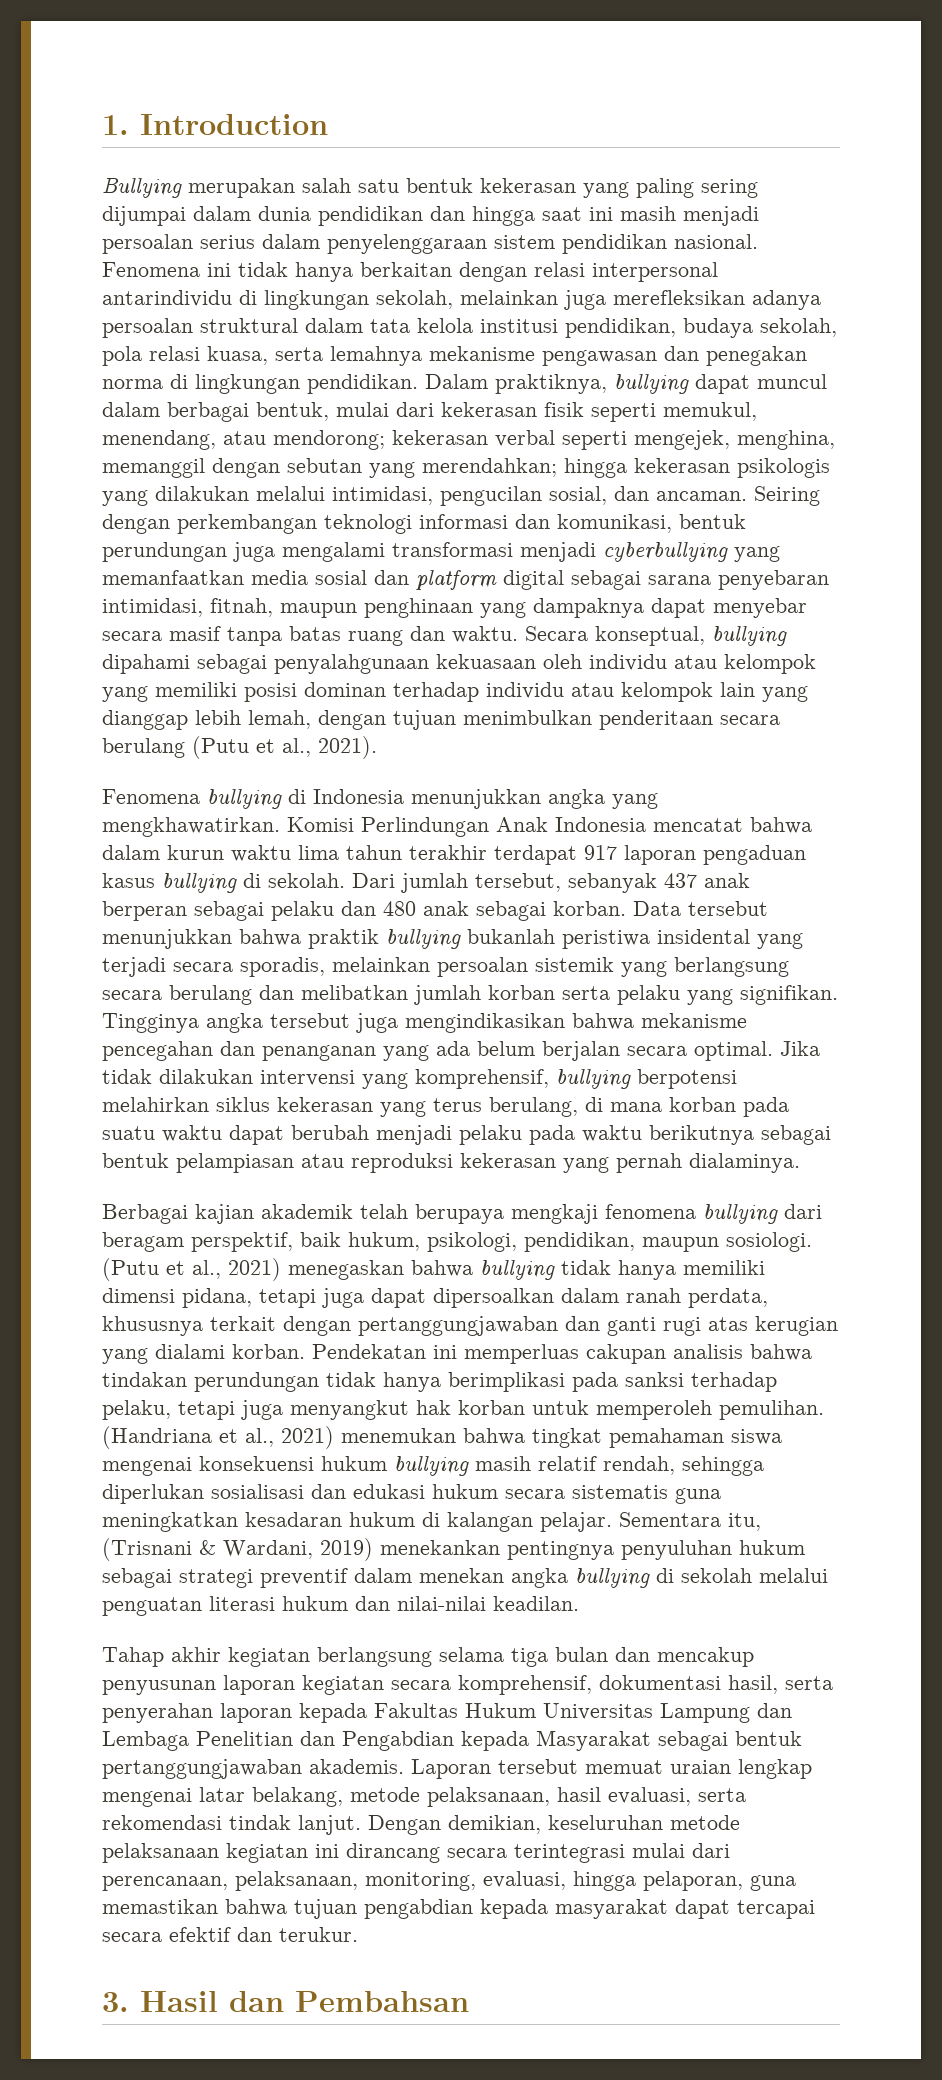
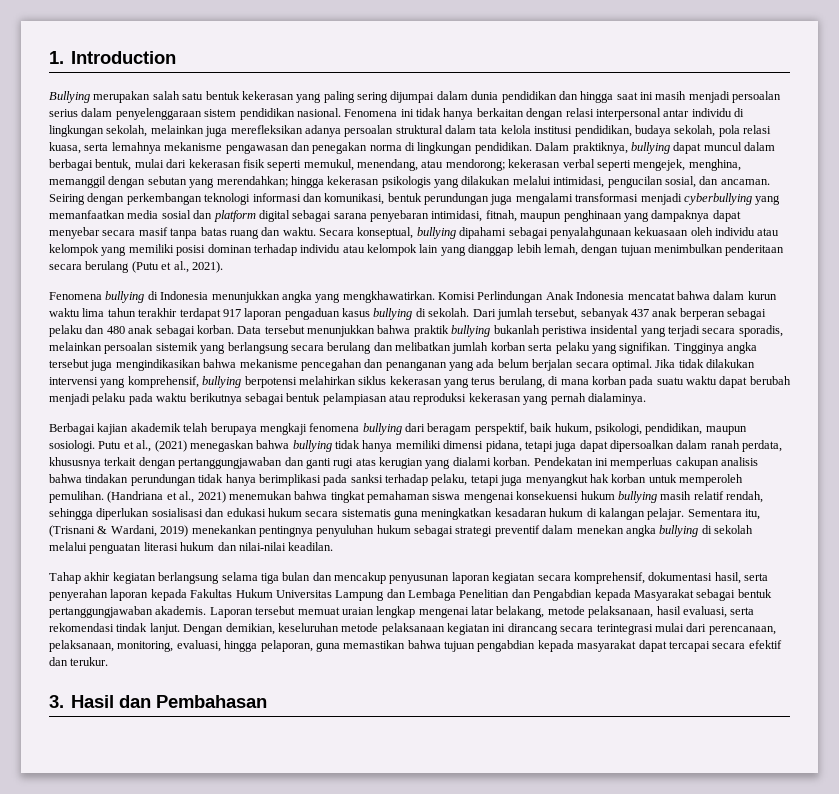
[102,290,232,307] antarindividu -> [663,108,732,117] antar individu
[102,1258,281,1281] (Putu et al., 2021) -> [98,440,187,452] Putu et al., (2021)
[294,1991,469,2012] Pembahsan -> [155,695,267,708] Pembahasan

